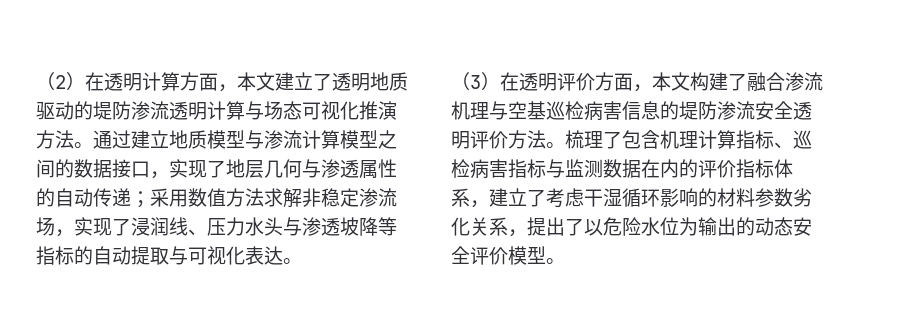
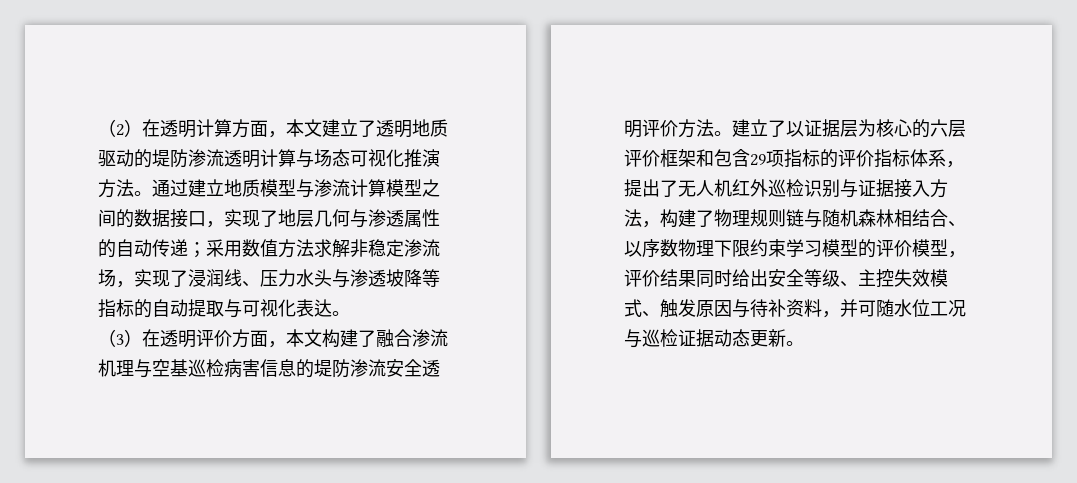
[565,130,812,149] [451,159,793,179] [451,188,812,208] [451,217,812,237] [451,246,546,265] 梳理了包含机理计算指标、巡检病害指标与监测数据在内的评价指标体系，建立了考虑干湿循环影响的材料参数劣化关系，提出了以危险水位为输出的动态安全评价模型 -> [732,119,966,138] [624,149,964,168] [624,179,948,198] [624,209,966,228] [624,239,966,258] [624,269,948,288] [624,299,966,318] [624,329,786,348] 建立了以证据层为核心的六层评价框架和包含29项指标的评价指标体系，提出了无人机红外巡检识别与证据接入方法，构建了物理规则链与随机森林相结合、以序数物理下限约束学习模型的评价模型，评价结果同时给出安全等级、主控失效模式、触发原因与待补资料，并可随水位工况与巡检证据动态更新

